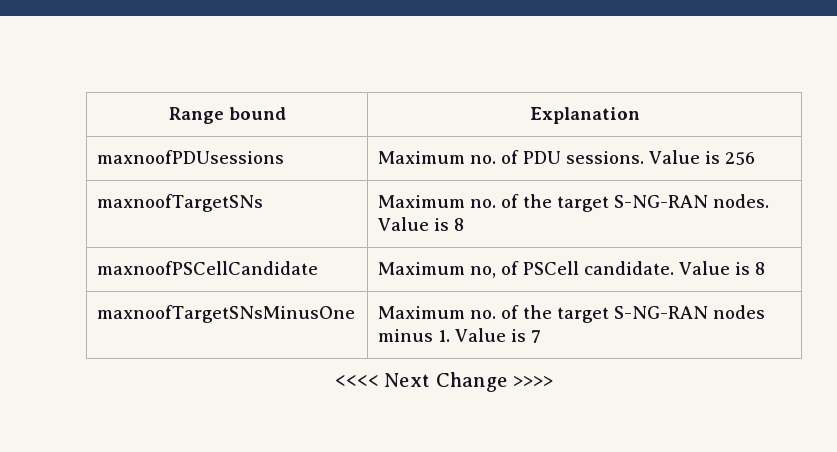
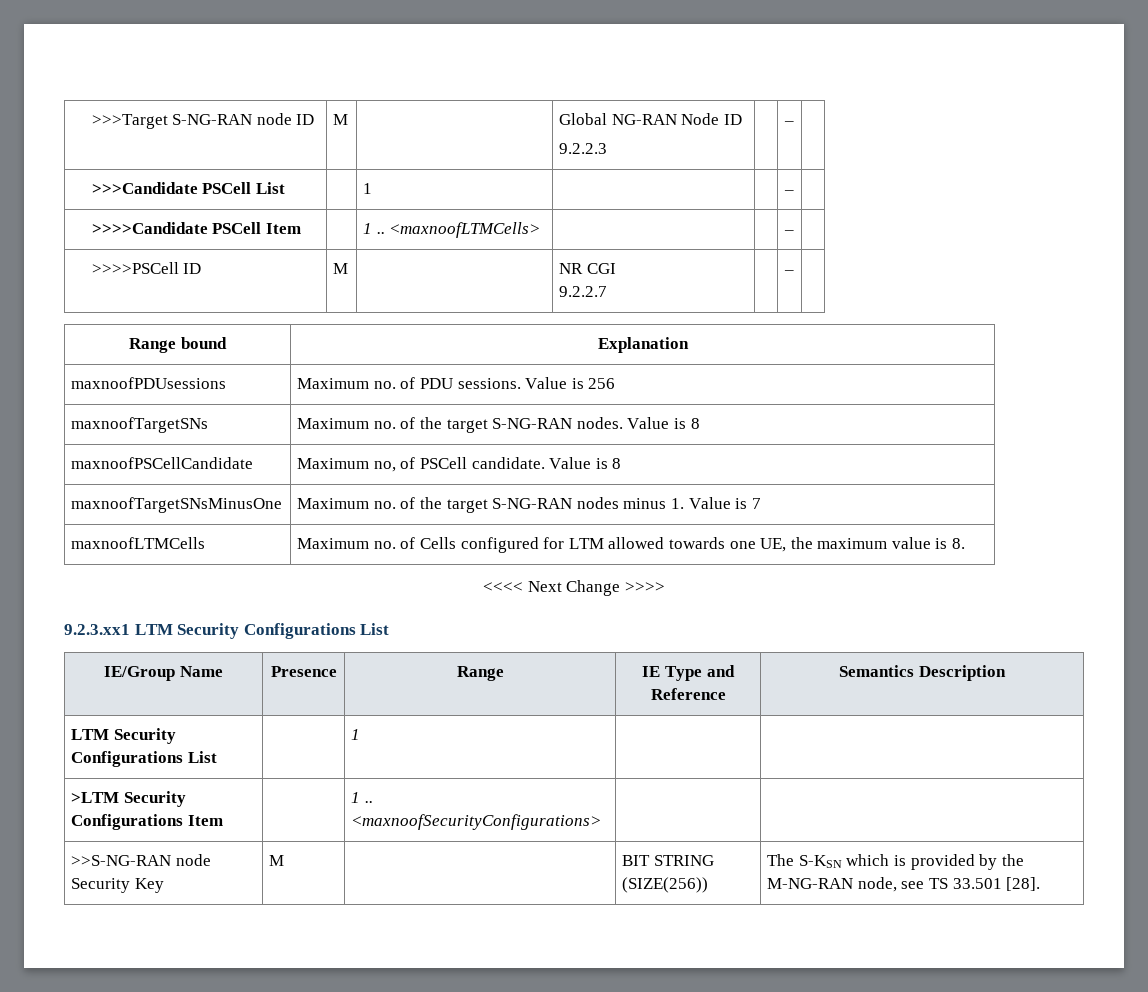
(168, 115) none -> [91,113,315,129] [333,114,349,125] [559,113,742,125] [559,143,608,154] [784,121,794,125] [91,182,285,194] [363,183,373,194] [784,190,794,194] [91,222,301,234] [363,222,541,238] [784,230,794,234] [91,262,202,274] [333,263,349,274] [559,263,616,274] [559,286,608,297] [784,270,794,274] >>>Target S-NG-RAN node ID | M | | Global NG-RAN Node ID // 9.2.2.3 | | – | // >>>Candidate PSCell List | | 1 | | | – | // >>>>Candidate PSCell Item | | 1 .. <maxnoofLTMCells> | | | – | // >>>>PSCell ID | M | | NR CGI // 9.2.2.7 | | – | //
[334,372,554,392] // <<<< Next Change >>>> -> [71,537,206,549] [297,537,966,553] [483,580,665,596] [64,623,390,639] [104,666,223,681] [270,666,337,677] [456,666,504,681] [642,665,735,681] [650,688,726,700] [839,665,1006,681] [71,728,176,744] [71,751,217,767] [351,729,361,740] [71,791,186,807] [71,814,223,830] [351,792,373,803] [351,814,602,830] [71,854,211,866] [71,878,164,893] [269,855,285,866] [622,855,714,866] [622,877,709,893] [767,854,1024,870] [767,877,1041,892] // maxnoofLTMCells | Maximum no. of Cells configured for LTM allowed towards one UE, the maximum value is 8. // <<<< Next Change >>>> // 9.2.3.xx1 LTM Security Configurations List // IE/Group Name | Presence | Range | IE Type and Reference | Semantics Description // LTM Security Configurations List | | 1 | | // >LTM Security Configurations Item | | 1 .. <maxnoofSecurityConfigurations> | | // >>S-NG-RAN node Security Key | M | | BIT STRING (SIZE(256)) | The S-KSN which is provided by the M-NG-RAN node, see TS 33.501 [28].

